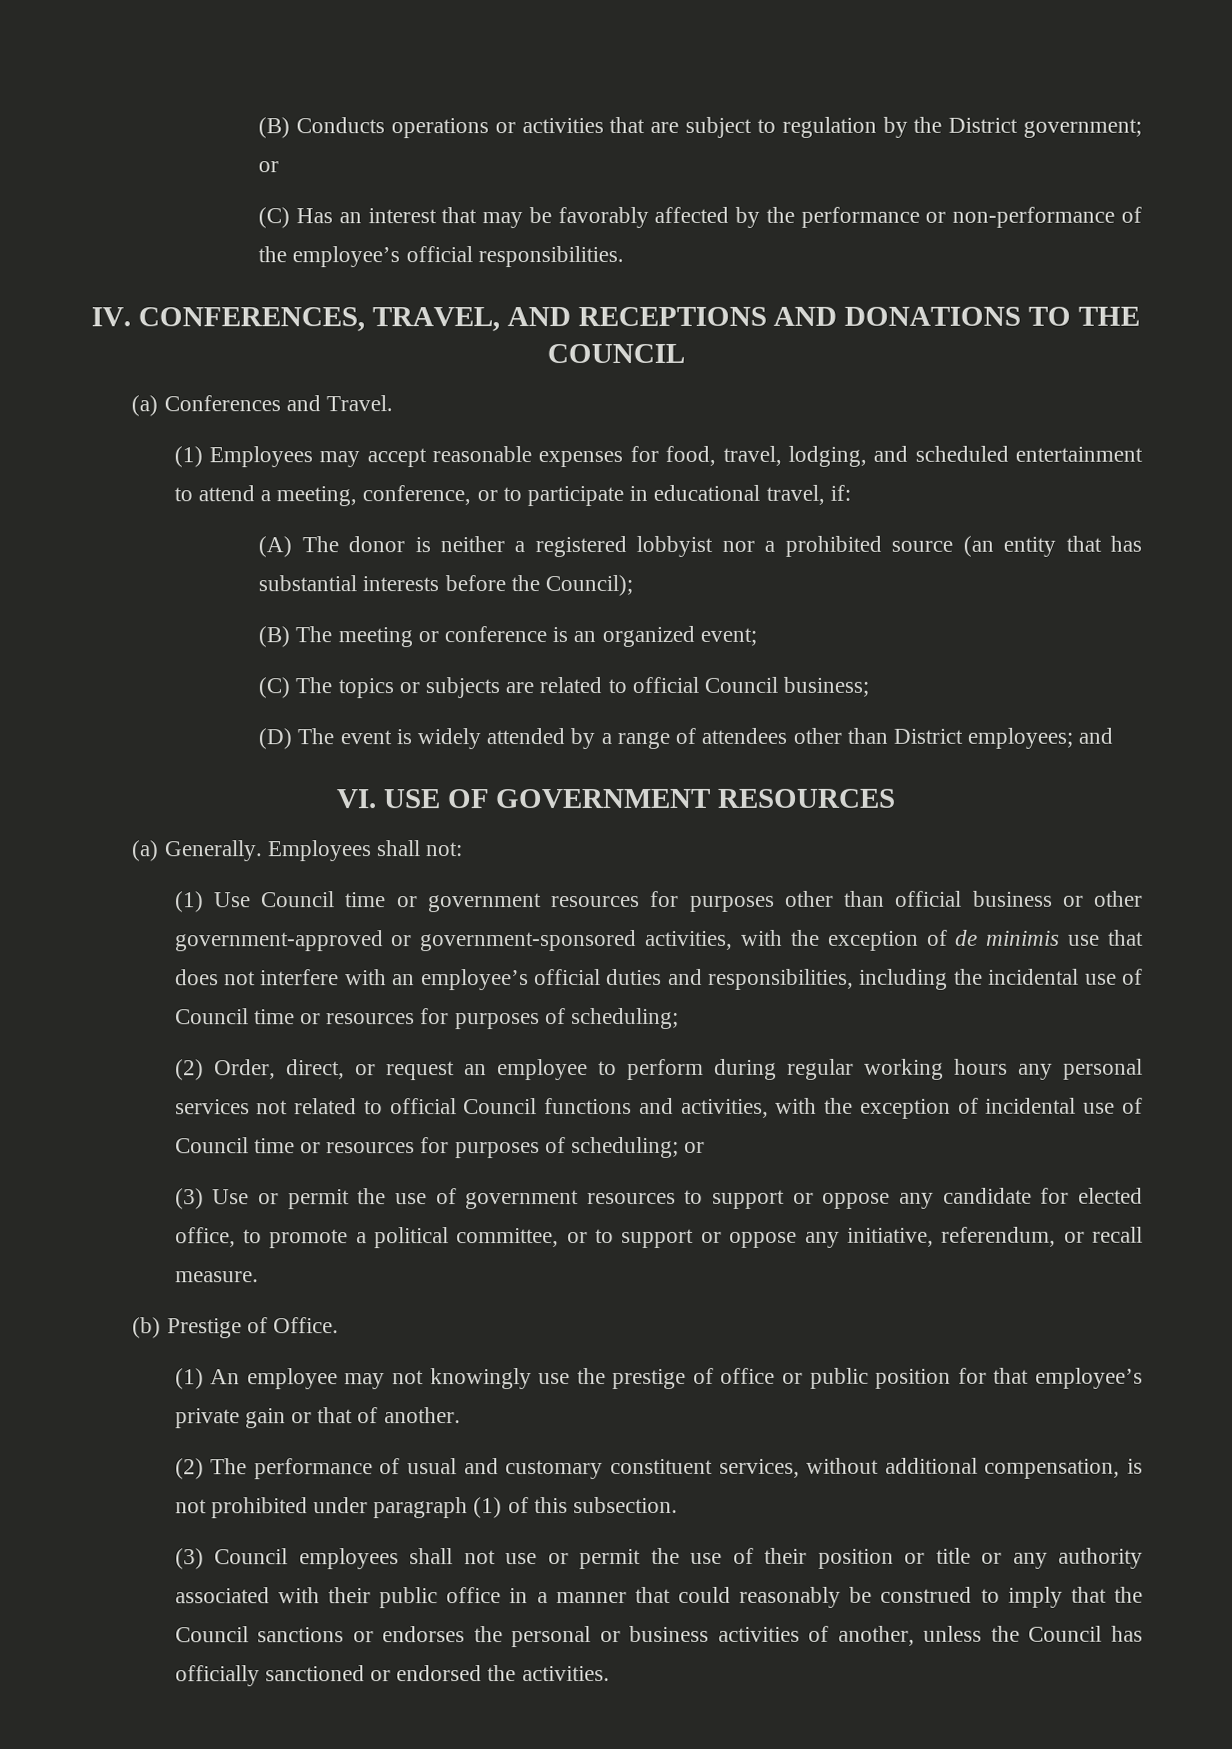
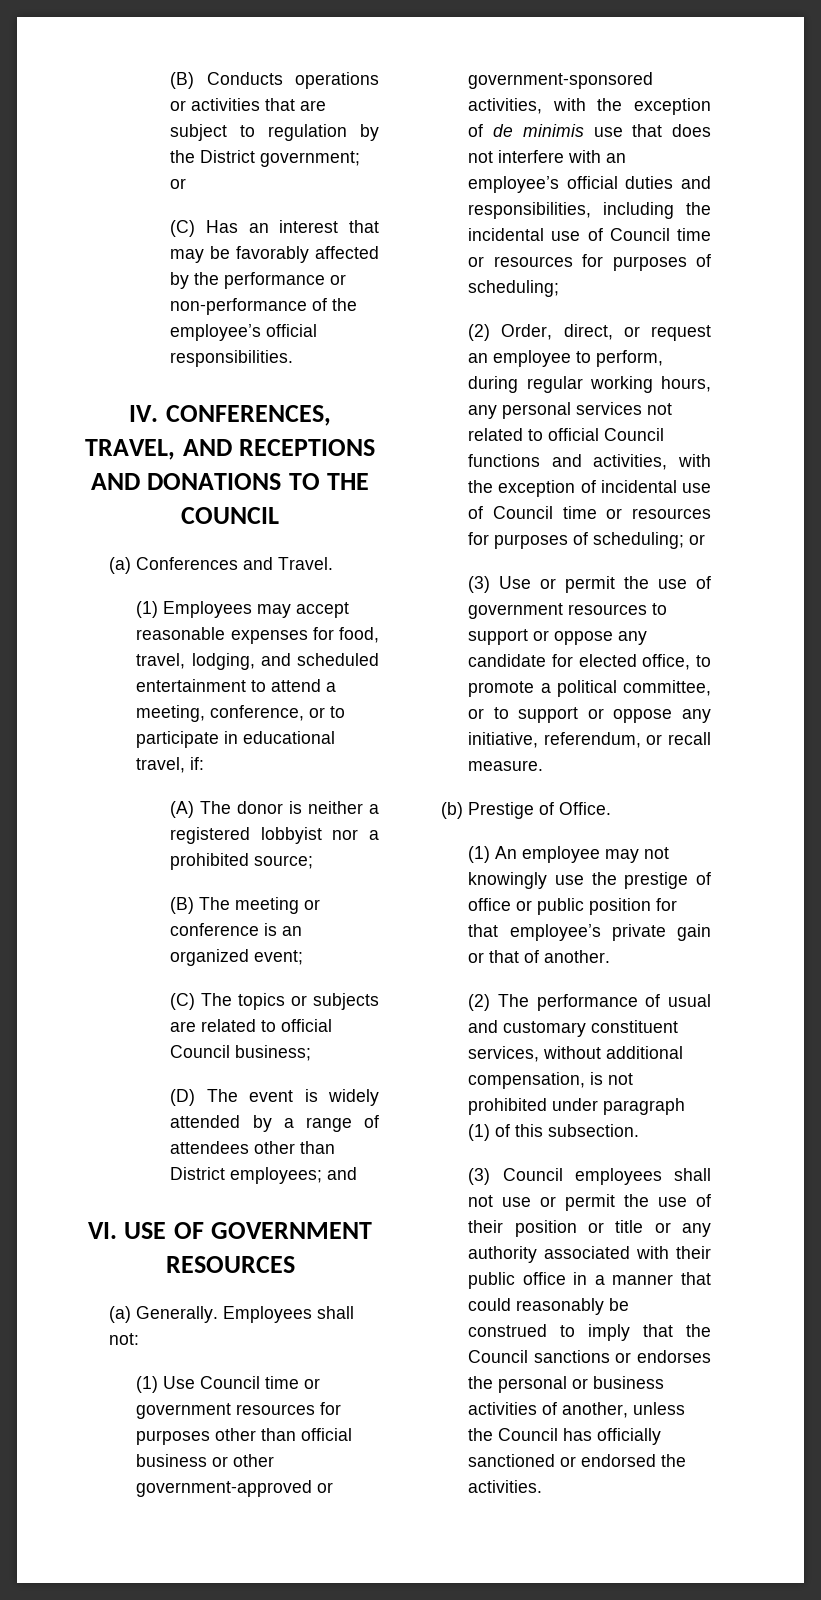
[891,535,1142,557] [258,574,634,597] source (an entity that has substantial interests before the Council); -> [254,855,314,869] source;
[626,1058,704,1080] perform -> [596,350,664,367] perform,
[953,1058,1008,1075] hours -> [661,376,711,392] hours,

